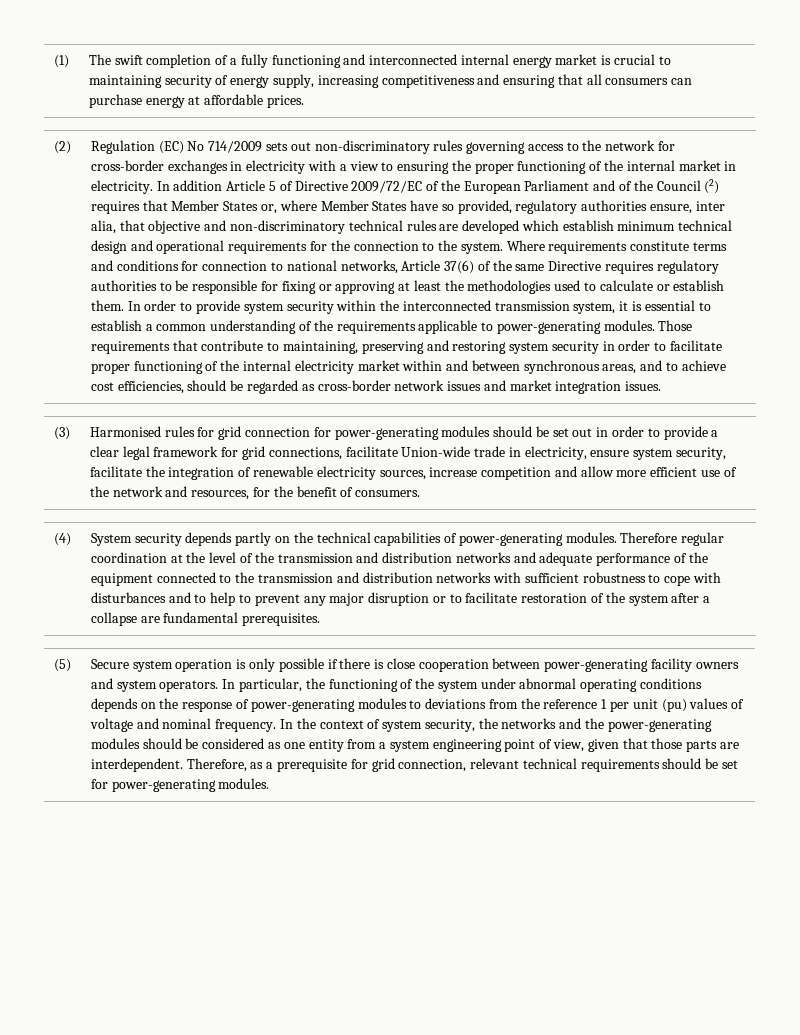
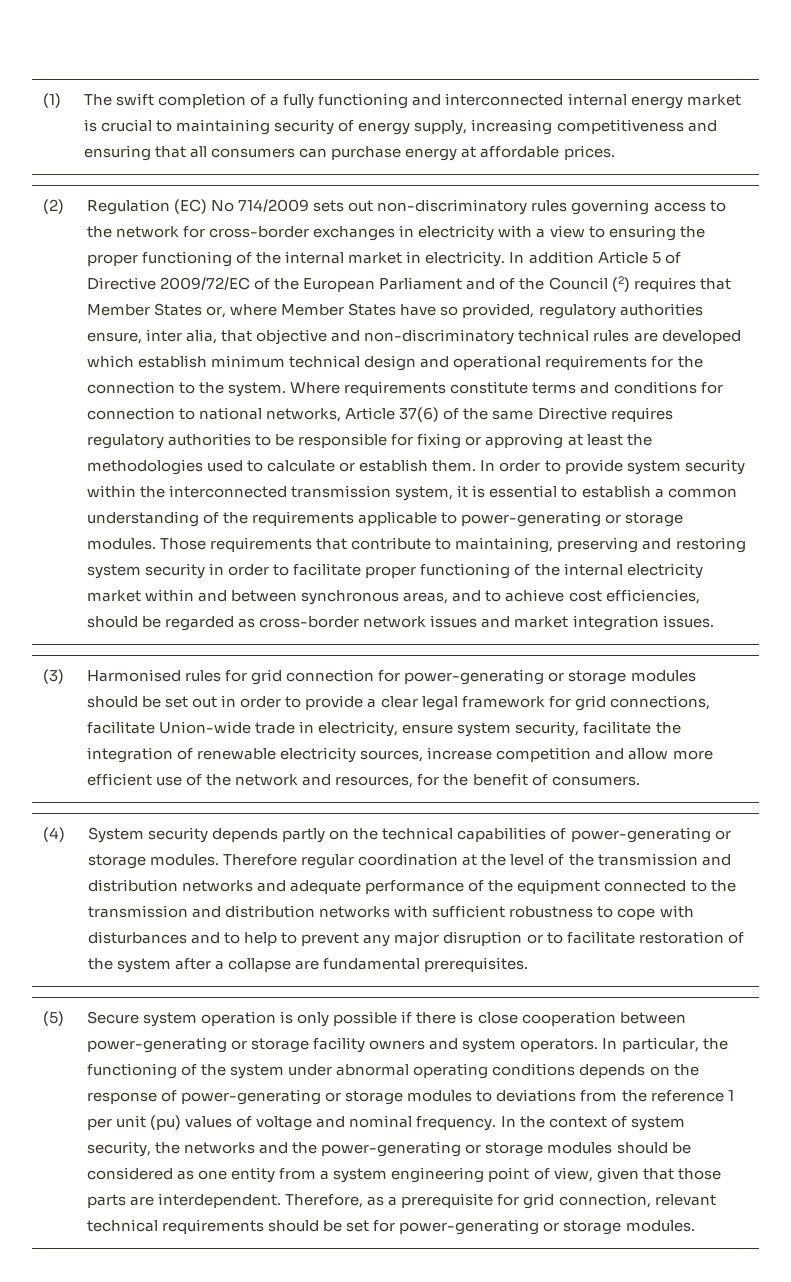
(601, 327) none -> [605,512,684,527] or storage
(439, 433) none -> [548,670,627,685] or storage
(563, 539) none -> [714,830,731,840] [88,854,147,869] or storage
(649, 665) none -> [231,1038,310,1053] or storage
(355, 705) none -> [325,1090,404,1105] or storage
(712, 725) none -> [465,1142,544,1157] or storage
(216, 785) none -> [543,1220,622,1235] or storage

